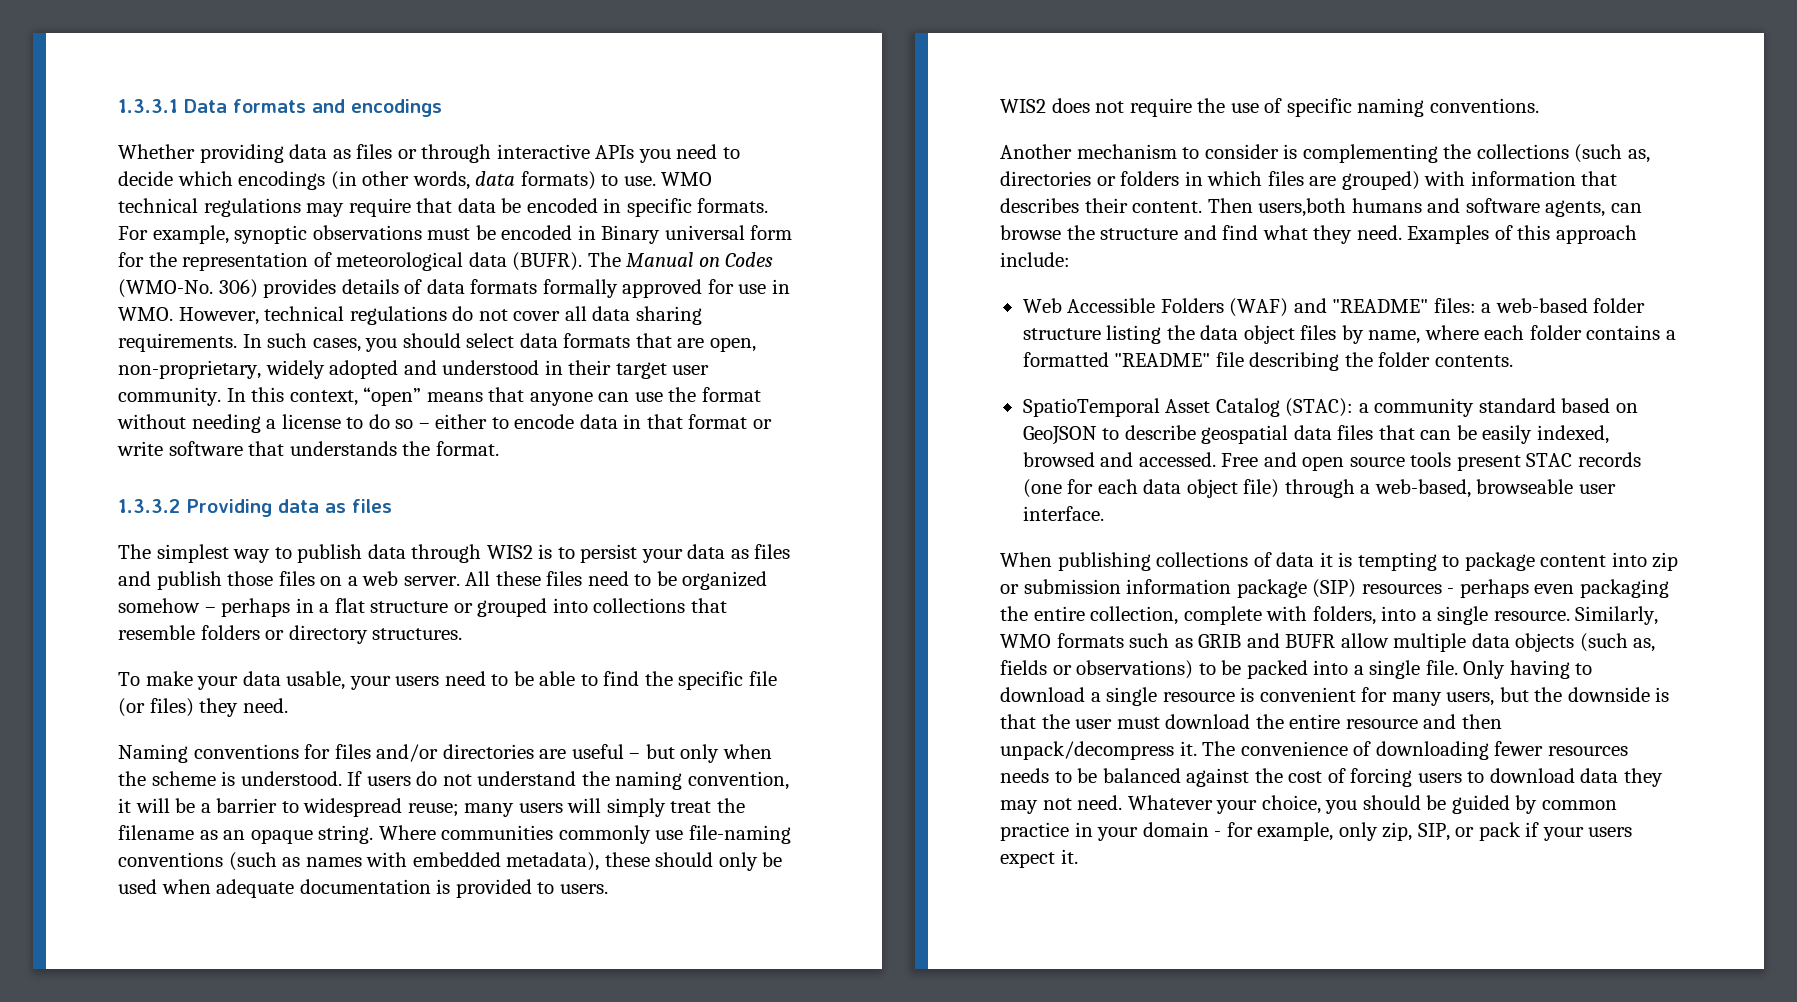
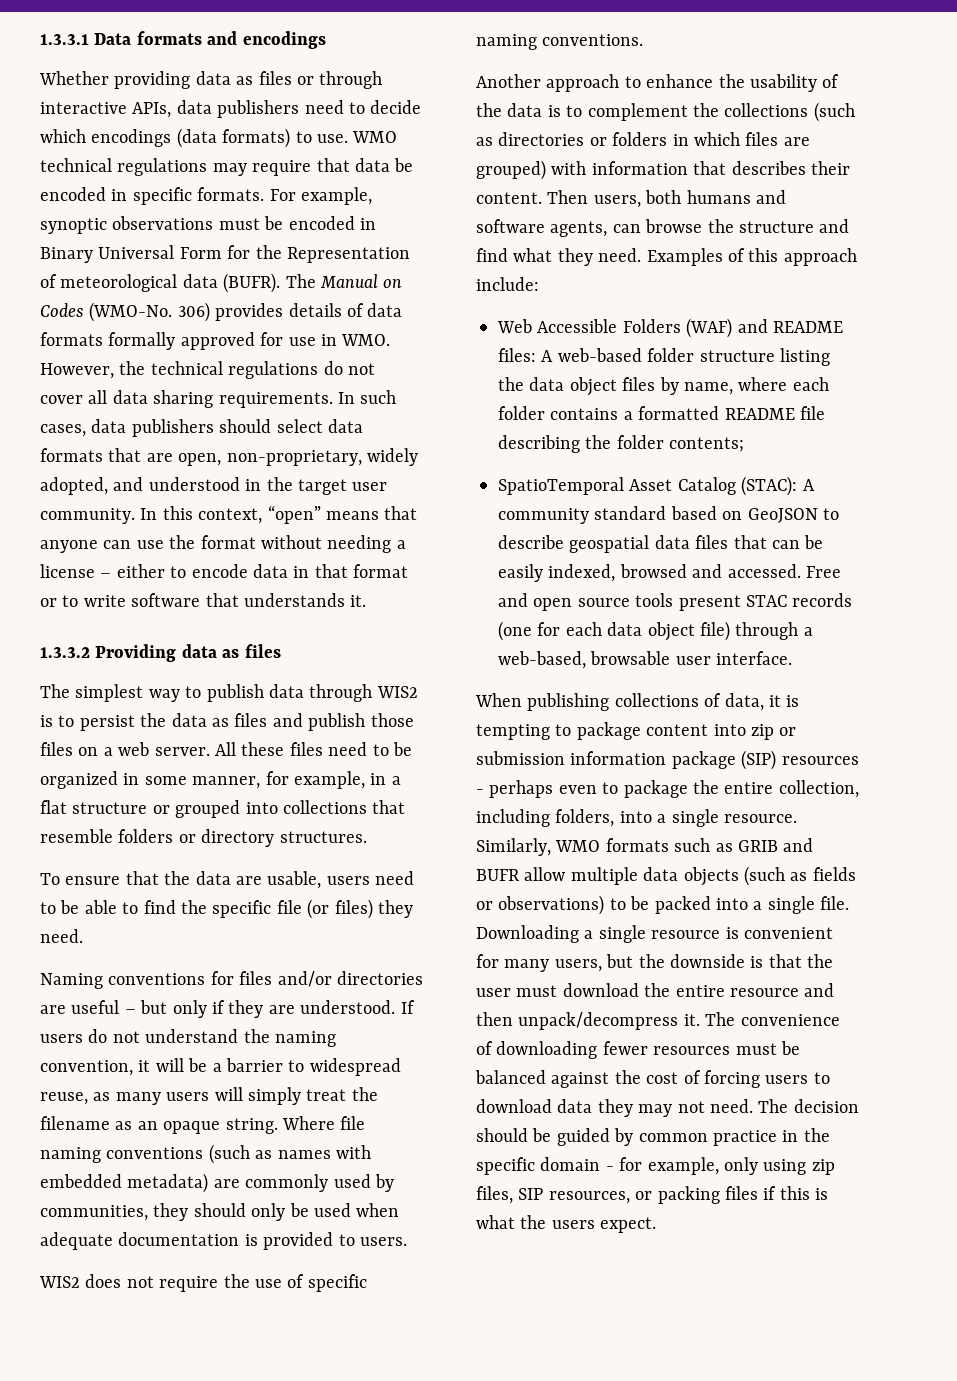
[595,145,671,163] APIs you -> [132,100,300,118] APIs, data publishers
[330,171,516,190] (in other words, data -> [176,128,217,148] (data
[664,225,793,240] universal form -> [98,245,222,259] Universal Form
[182,252,309,271] representation -> [287,247,410,263] Representation
(259, 316) none -> [119,361,146,375] the
[365,338,398,352] you -> [91,419,214,437] data publishers
[329,360,399,379] adopted -> [40,477,108,495] adopted,
[568,360,612,375] their -> [266,477,293,491] the
[346,414,414,429] to do so -> (95, 571) none
(773, 424) none -> [62,595,79,607] to
[402,441,499,456] the format. -> [350,595,367,607] it.
[641,549,683,563] your -> [140,713,167,727] the
[118,598,291,617] somehow – perhaps -> [123,771,365,789] in some manner, for example,
[145,671,391,690] make your data usable, your -> [65,871,322,889] ensure that the data are usable,
[722,744,772,759] [118,771,236,786] when the scheme is -> [212,1000,295,1018] if they are
[407,803,459,817] reuse; -> [40,1092,111,1105] reuse, as
[441,825,791,844] communities commonly use file-naming -> [340,1116,366,1130] [40,1147,101,1163] file naming
[506,852,650,871] metadata), these -> [127,1173,394,1193] [40,1203,189,1221] metadata) are commonly used by communities, they
[1076,144,1438,163] mechanism to consider is complementing -> [546,74,840,92] [476,103,688,121] approach to enhance the usability of the data is to complement
[1627,149,1650,163] as, -> [476,137,493,146] as
[1258,198,1347,217] users,both -> [593,190,682,208] users, both
[1332,298,1492,313] "README" files: a -> [773,321,843,333] [498,348,554,362] README files: A
[1114,353,1211,367] "README" -> [724,408,795,420] README
[1434,355,1513,367] contents. -> [669,437,745,452] contents;
[1358,403,1369,413] a -> [802,479,815,491] A
[1476,479,1574,494] browseable -> [590,651,671,665] browsable
[1276,552,1315,567] data -> [724,693,764,711] data,
[1579,579,1669,598] packaging -> [602,780,688,798] to package
[1183,606,1308,625] complete with -> [476,809,550,827] including
[1633,638,1656,652] as, -> [790,872,808,881] as
[1463,660,1593,679] [1000,687,1085,702] Only having to download -> [476,925,579,943] Downloading
[1000,768,1072,783] needs to -> [735,1043,777,1055] must
[1127,795,1358,814] Whatever your choice, you -> [758,1099,859,1113] The decision
[1097,827,1139,841] your -> [803,1128,830,1142] [476,1157,535,1175] the specific
[1382,822,1633,841] [1000,849,1078,868] zip, SIP, or pack if your users expect it. -> [763,1159,835,1175] [476,1186,829,1204] [476,1215,657,1233] using zip files, SIP resources, or packing files if this is what the users expect.

